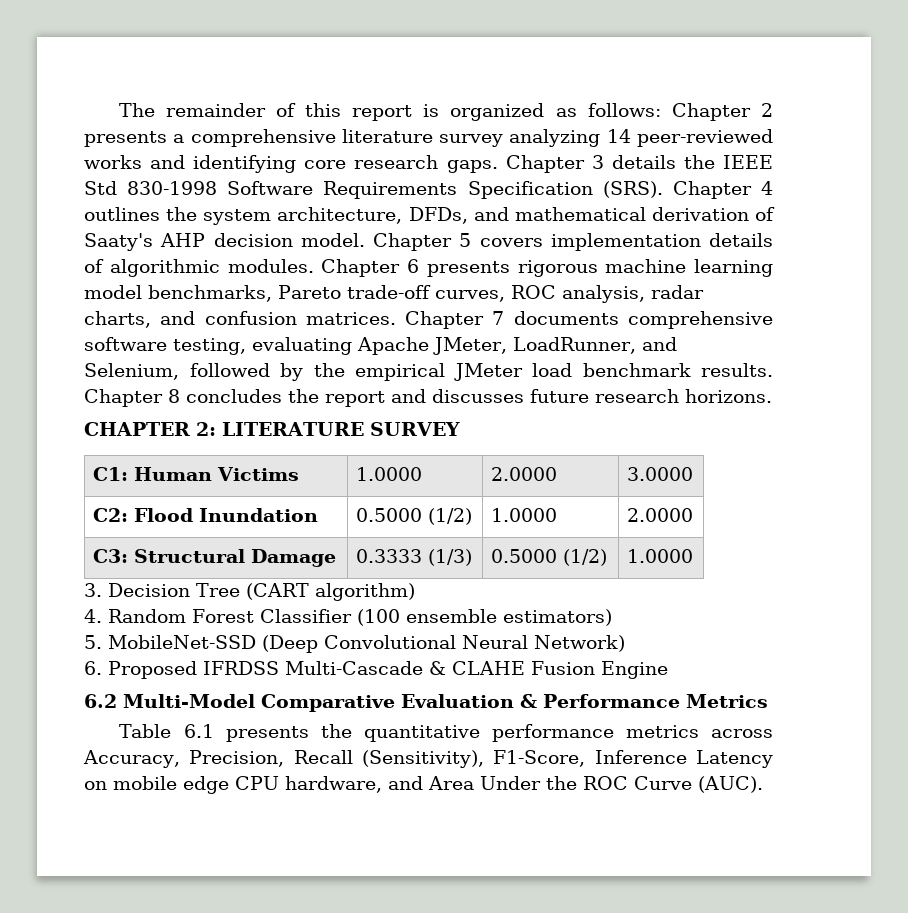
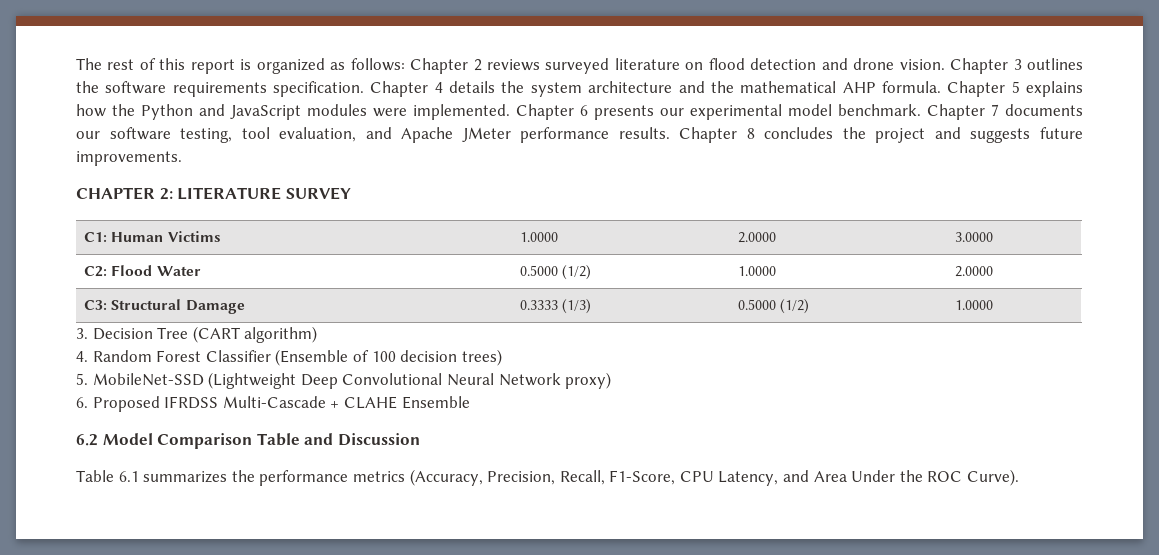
[165,103,266,117] remainder -> [107,59,135,70] rest
[84,129,774,147] [84,155,774,173] [84,181,773,199] [84,207,775,225] [84,233,773,251] [84,259,773,277] [84,285,704,303] [84,311,396,328] presents a comprehensive literature survey analyzing 14 peer-reviewed works and identifying core research gaps. Chapter 3 details the IEEE Std 830-1998 Software Requirements Specification (SRS). Chapter 4 outlines the system architecture, DFDs, and mathematical derivation of Saaty's AHP decision model. Chapter 5 covers implementation details of algorithmic modules. Chapter 6 presents rigorous machine learning model benchmarks, Pareto trade-off curves, ROC analysis, radar charts, and confusion matrices. -> [486,58,1084,74] [76,81,1084,97] [76,104,921,120] reviews surveyed literature on flood detection and drone vision. Chapter 3 outlines the software requirements specification. Chapter 4 details the system architecture and the mathematical AHP formula. Chapter 5 explains how the Python and JavaScript modules were implemented. Chapter 6 presents our experimental model benchmark.
[628,311,773,329] comprehensive -> [76,131,100,139] our
[252,337,677,355] [84,363,691,381] evaluating Apache JMeter, LoadRunner, and Selenium, followed by the empirical JMeter load benchmark -> [241,127,610,143] tool evaluation, and Apache JMeter performance
[325,389,772,407] report and discusses future research horizons. -> [875,127,1083,143] [76,151,182,166] project and suggests future improvements.
[198,508,318,522] Inundation -> [156,266,201,276] Water
[356,609,612,626] [84,635,625,653] [84,661,668,679] [84,694,768,712] [118,724,774,742] [83,750,774,768] [84,776,382,794] (100 ensemble estimators) // 5. MobileNet-SSD (Deep Convolutional Neural Network) // 6. Proposed IFRDSS Multi-Cascade & CLAHE Fusion Engine // 6.2 Multi-Model Comparative Evaluation & Performance Metrics // Table 6.1 presents the quantitative performance metrics across Accuracy, Precision, Recall (Sensitivity), F1-Score, Inference Latency on mobile edge CPU hardware, -> [275,349,502,366] [76,372,612,389] [76,396,470,412] [76,433,420,449] [76,469,779,486] (Ensemble of 100 decision trees) // 5. MobileNet-SSD (Lightweight Deep Convolutional Neural Network proxy) // 6. Proposed IFRDSS Multi-Cascade + CLAHE Ensemble // 6.2 Model Comparison Table and Discussion // Table 6.1 summarizes the performance metrics (Accuracy, Precision, Recall, F1-Score, CPU Latency,
[634,776,763,793] Curve (AUC). -> [967,469,1020,486] Curve).

